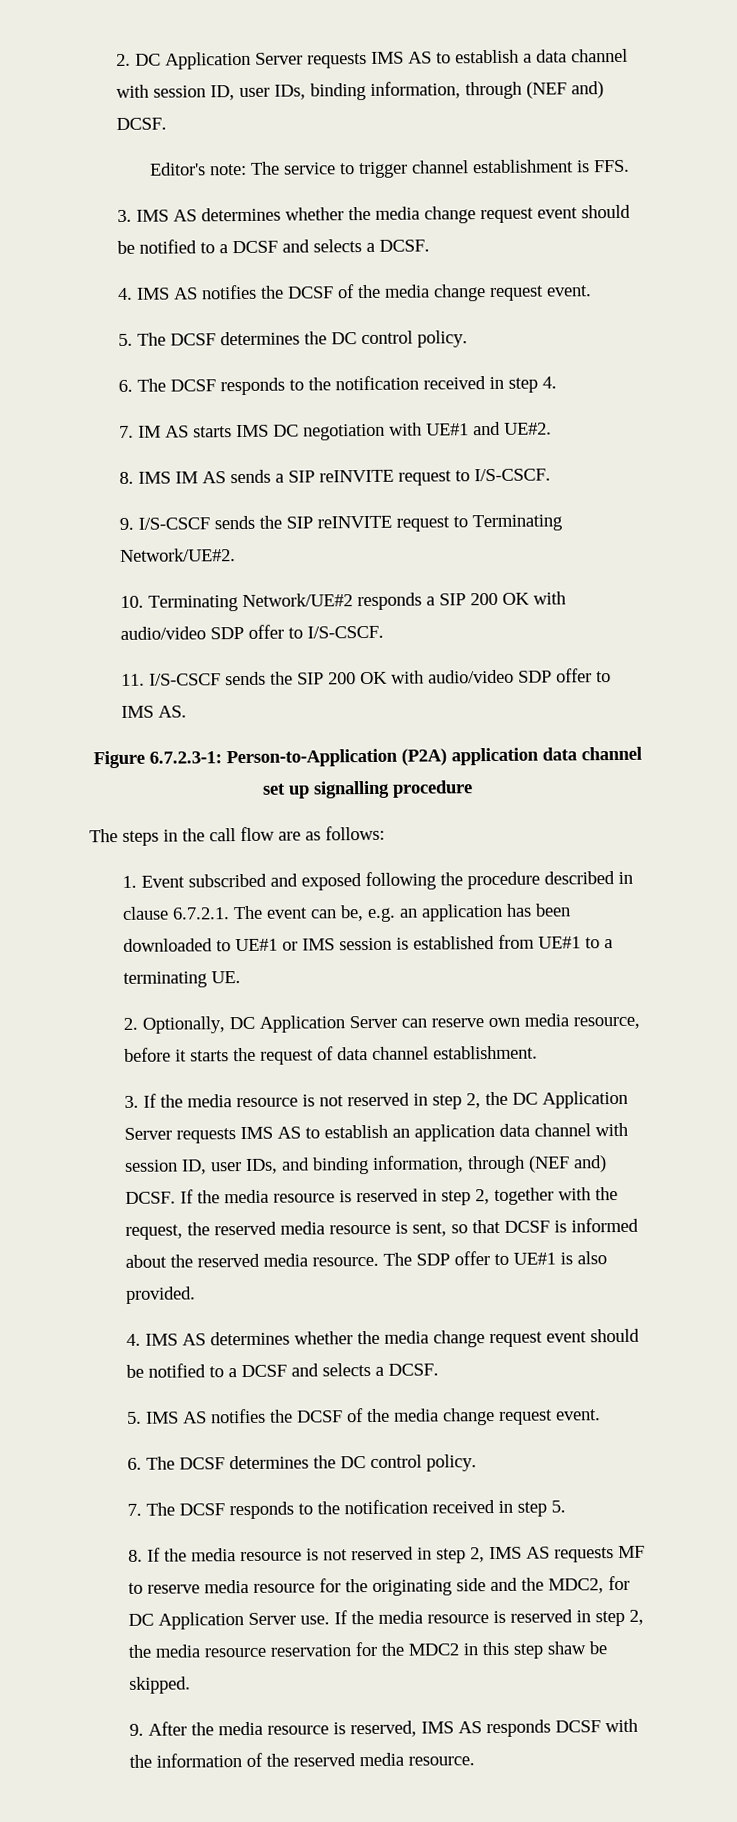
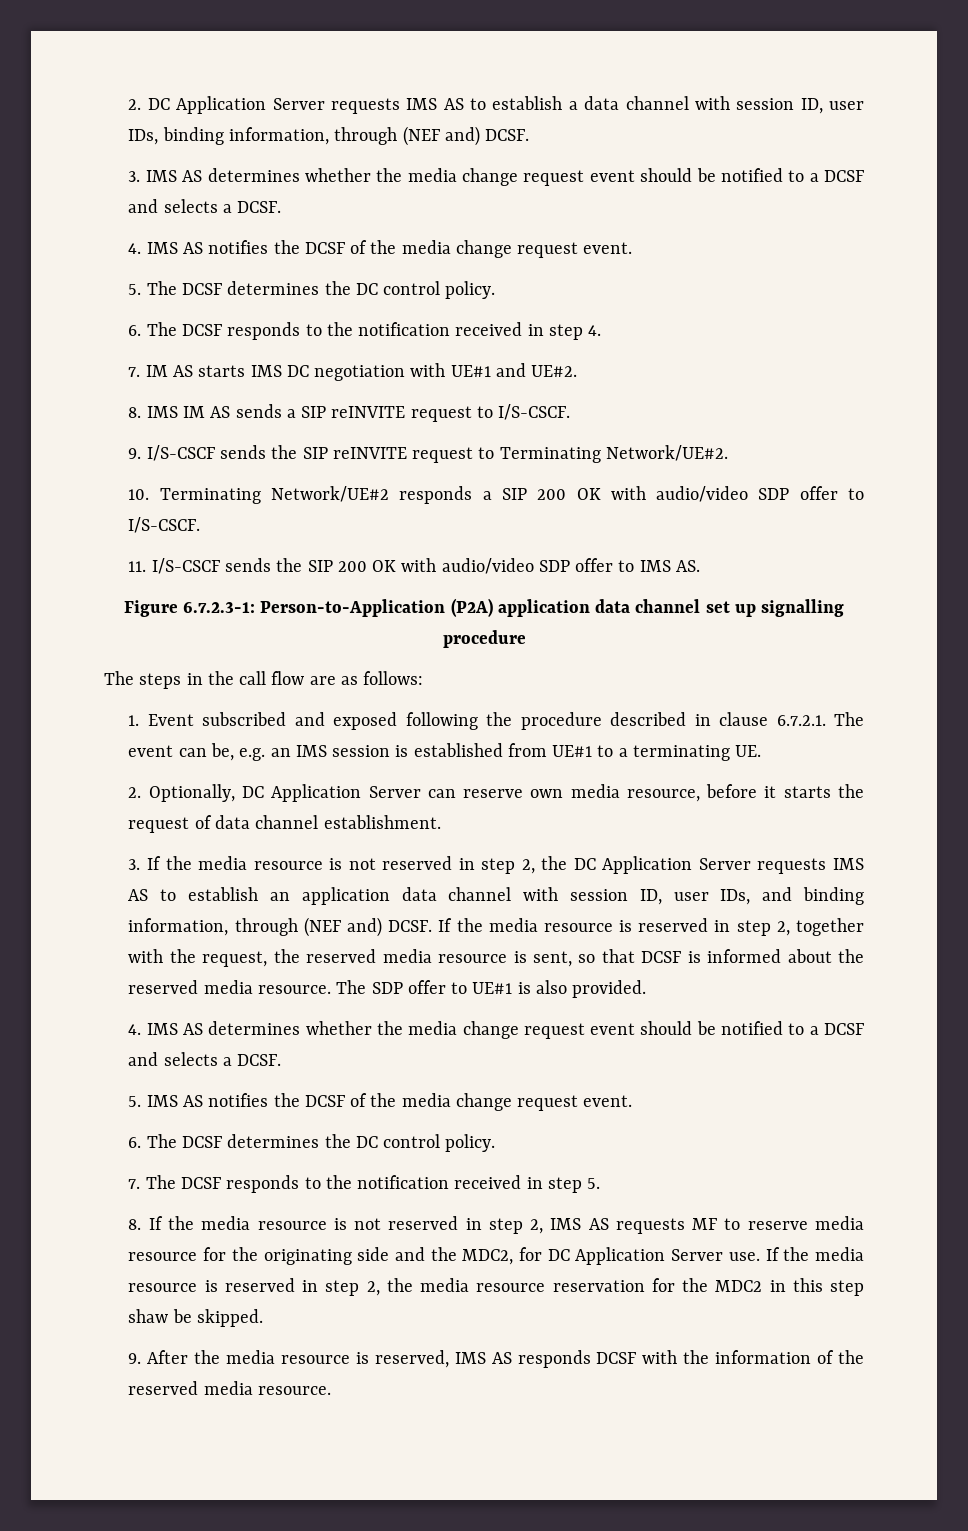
[148,159,630,179] // Editor's note: The service to trigger channel establishment is FFS. -> (530, 135) none
[420,903,571,922] [122,938,298,952] application has been downloaded to UE#1 or -> (291, 752) none

